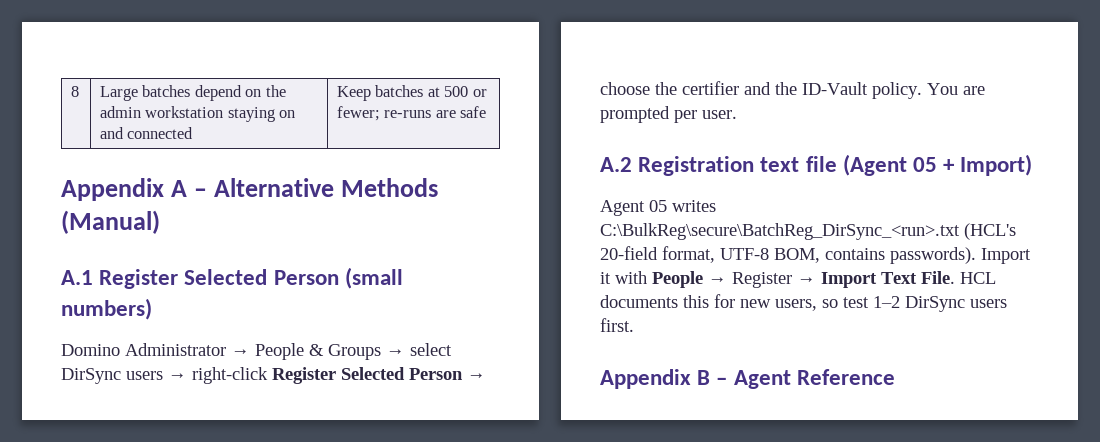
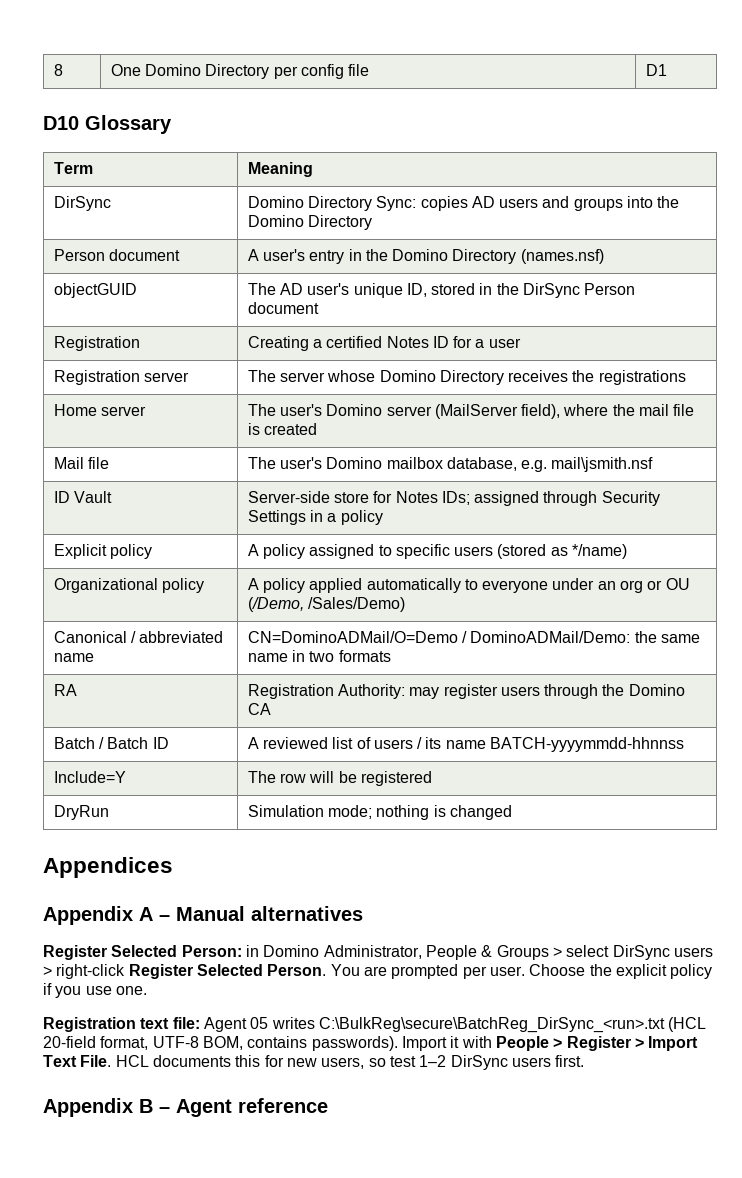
[99,85,286,101] [99,106,296,122] [99,127,194,139] [336,85,487,101] [336,106,487,121] [61,178,439,201] [61,210,160,234] [61,267,403,289] [61,298,152,320] [61,343,250,356] Large batches depend on the admin workstation staying on and connected | Keep batches at 500 or fewer; re-runs are safe // Appendix A – Alternative Methods (Manual) // A.1 Register Selected Person (small numbers) // Domino Administrator → -> [110,64,370,79] [645,64,667,76] [43,115,172,134] [53,162,93,174] [247,162,313,177] [53,196,111,211] [247,196,680,211] [247,215,372,230] [53,249,180,261] [247,249,604,264] [53,283,137,298] [247,283,636,298] [247,302,319,314] [53,336,140,351] [247,336,521,351] [53,370,189,385] [247,370,686,385] [53,404,146,416] [247,404,695,419] [247,423,317,435] [53,457,109,469] [247,457,654,472] [53,491,112,503] [247,491,660,506] [247,510,383,525] [53,544,152,559] [247,544,628,559] [53,578,204,593] [247,578,690,593] [247,597,405,612] [53,631,224,643] [53,653,94,662] [247,631,700,643] [247,650,391,662] [53,684,77,696] [247,684,685,699] [247,703,271,715] [53,737,169,749] [247,737,685,752] [53,771,126,783] [247,771,432,786] [53,805,109,820] [247,805,512,820] [43,857,173,878] [43,906,363,925] [43,945,422,960] One Domino Directory per config file | D1 // D10 Glossary // Term | Meaning // DirSync | Domino Directory Sync: copies AD users and groups into the Domino Directory // Person document | A user's entry in the Domino Directory (names.nsf) // objectGUID | The AD user's unique ID, stored in the DirSync Person document // Registration | Creating a certified Notes ID for a user // Registration server | The server whose Domino Directory receives the registrations // Home server | The user's Domino server (MailServer field), where the mail file is created // Mail file | The user's Domino mailbox database, e.g. mail\jsmith.nsf // ID Vault | Server-side store for Notes IDs; assigned through Security Settings in a policy // Explicit policy | A policy assigned to specific users (stored as */name) // Organizational policy | A policy applied automatically to everyone under an org or OU (/Demo, /Sales/Demo) // Canonical / abbreviated name | CN=DominoADMail/O=Demo / DominoADMail/Demo: the same name in two formats // RA | Registration Authority: may register users through the Domino CA // Batch / Batch ID | A reviewed list of users / its name BATCH-yyyymmdd-hhnnss // Include=Y | The row will be registered // DryRun | Simulation mode; nothing is changed // Appendices // Appendix A – Manual alternatives // Register Selected Person: in Domino Administrator,
[386,349,405,356] → -> [552,947,562,957] >
[168,373,187,380] → -> [43,966,52,976] >
[409,368,486,380] [600,81,922,99] Person → choose the certifier and the ID-Vault policy. -> [267,964,327,976] Person.
[600,154,1033,176] // A.2 Registration text file (Agent 05 + Import) // -> [529,964,713,979] [43,983,147,998] [43,1017,200,1032] Choose the explicit policy if you use one. // Registration text file:
[964,223,1016,240] (HCL's -> [668,1017,707,1032] (HCL
[708,272,816,288] → Register → -> [553,1036,644,1051] > Register >
[796,369,895,385] Reference -> [238,1098,328,1113] reference

